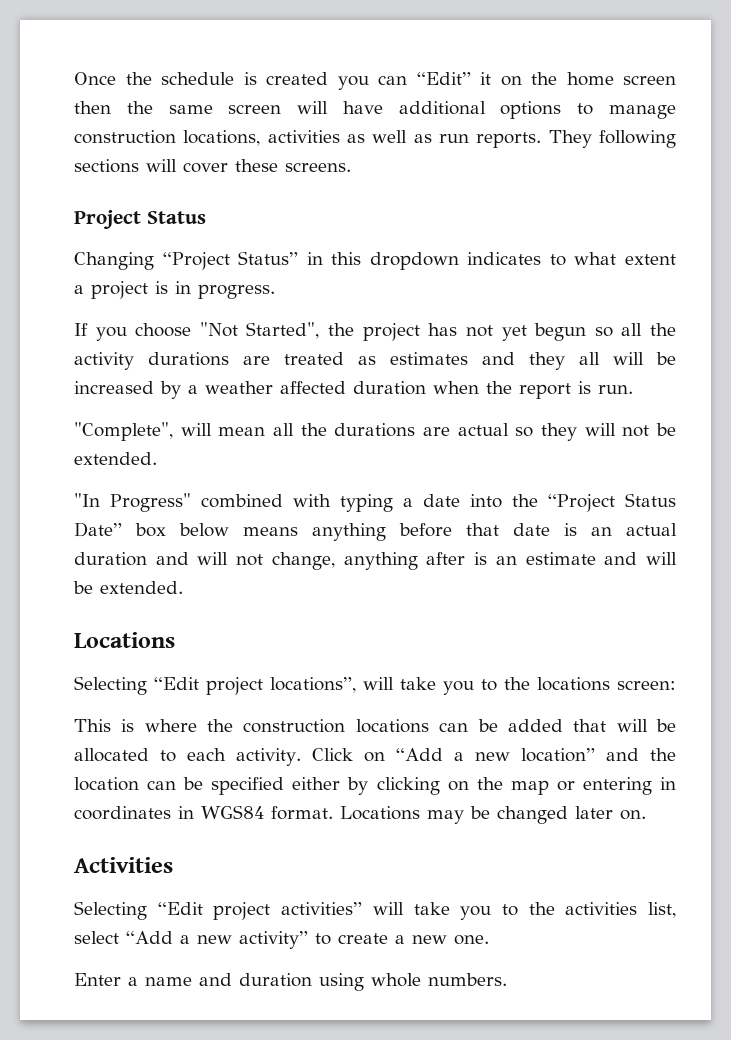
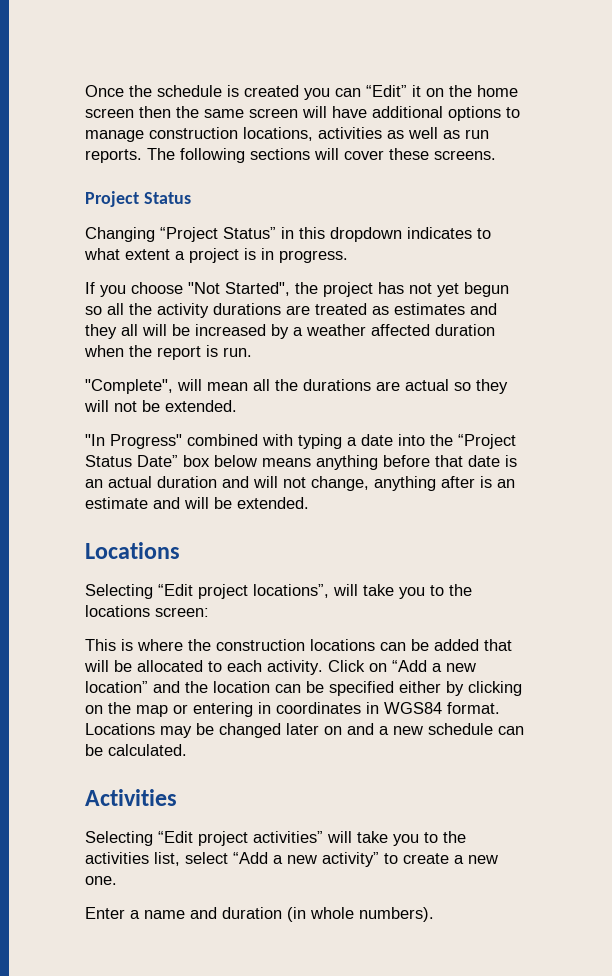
[548,130,592,148] They -> [147,148,175,160] The
[620,810,646,820] on. -> [324,723,524,735] [85,744,187,756] on and a new schedule can be calculated.
[319,973,507,991] using whole numbers. -> [287,907,434,922] (in whole numbers).

